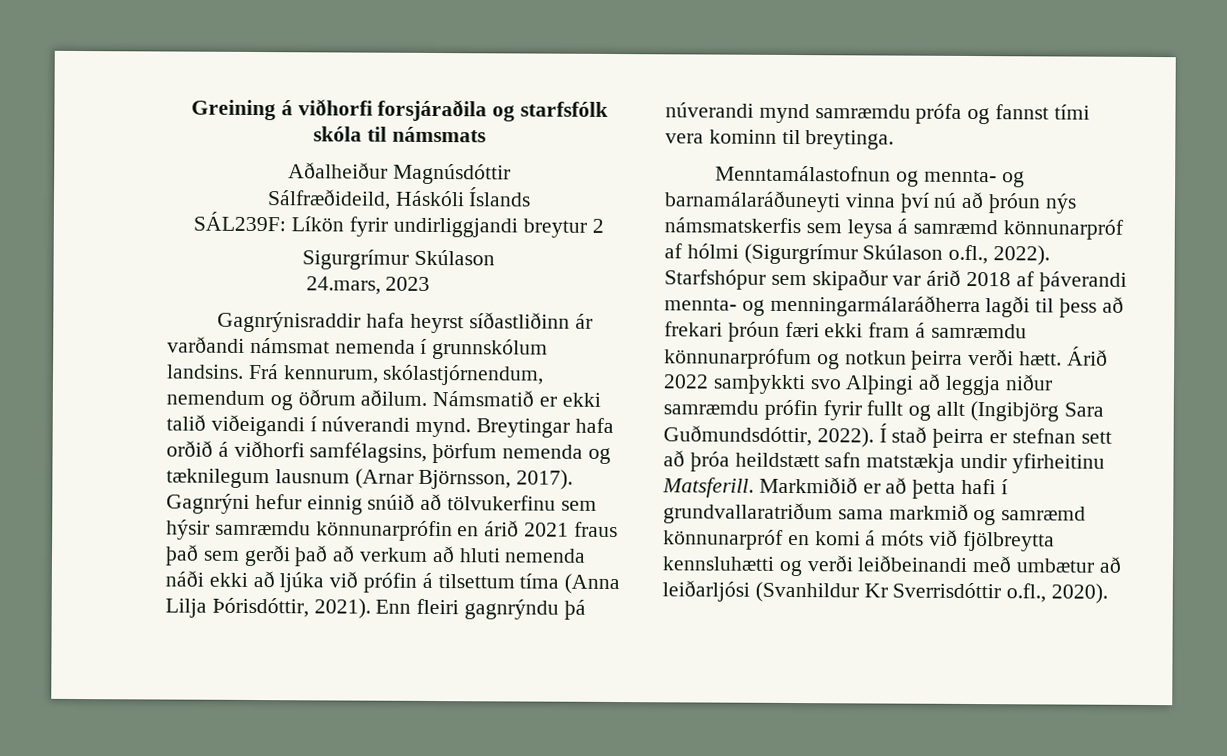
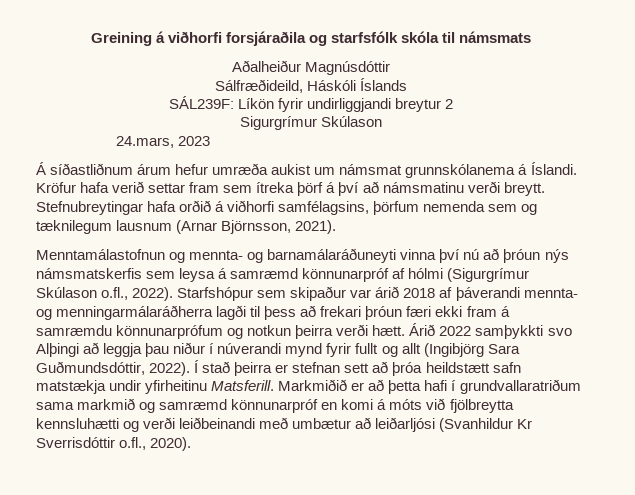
[217,311,593,334] [167,336,549,360] [166,363,545,386] [166,389,601,411] [166,414,571,438] Gagnrýnisraddir hafa heyrst síðastliðinn ár varðandi námsmat nemenda í grunnskólum landsins. Frá kennurum, skólastjórnendum, nemendum og öðrum aðilum. Námsmatið er ekki talið viðeigandi í núverandi mynd. Breytingar -> [36,162,577,178] [36,181,545,196] [36,201,143,215] Á síðastliðnum árum hefur umræða aukist um námsmat grunnskólanema á Íslandi. Kröfur hafa verið settar fram sem ítreka þörf á því að námsmatinu verði breytt. Stefnubreytingar
(584, 451) none -> [488,204,518,212] sem
[516,469,574,490] [166,493,597,515] [166,519,618,542] [165,544,587,567] [165,570,621,595] [165,597,586,620] [665,102,1090,125] [665,129,895,150] 2017). Gagnrýni hefur einnig snúið að tölvukerfinu sem hýsir samræmdu könnunarprófin en árið 2021 fraus það sem gerði það að verkum að hluti nemenda náði ekki að ljúka við prófin á tilsettum tíma (Anna Lilja Þórisdóttir, 2021). Enn fleiri gagnrýndu þá núverandi mynd samræmdu prófa og fannst tími vera kominn til breytinga. -> [295,220,337,234] 2021).
[1004,374,1053,391] [663,399,818,421] niður samræmdu prófin -> [145,342,323,357] þau niður í núverandi mynd

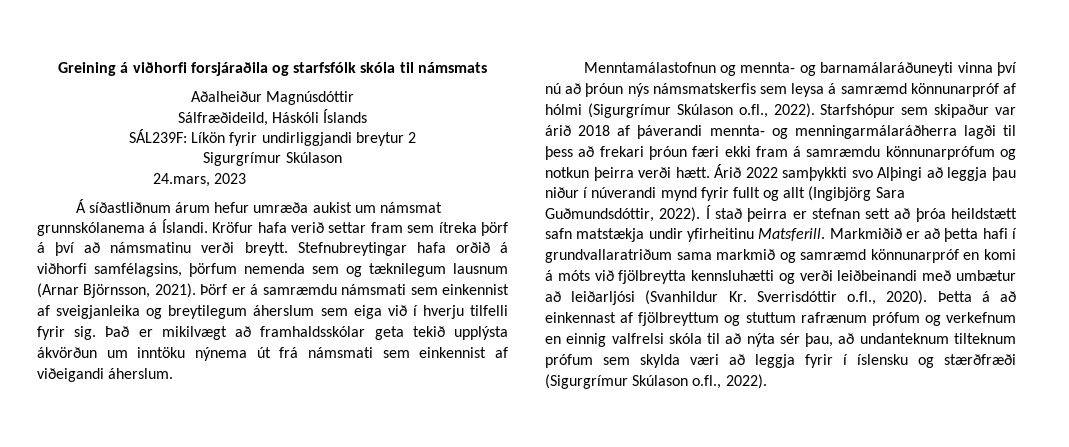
(337, 227) none -> [200,284,510,295] [37,305,509,319] [37,326,509,340] [37,347,508,361] [37,368,174,382] Þörf er á samræmdu námsmati sem einkennist af sveigjanleika og breytilegum áherslum sem eiga við í hverju tilfelli fyrir sig. Það er mikilvægt að framhaldsskólar geta tekið upplýsta ákvörðun um inntöku nýnema út frá námsmati sem einkennist af viðeigandi áherslum.
[517,419,533,429] Kr -> [728,291,747,302] Kr.
(192, 444) none -> [937,291,1016,302] [545,312,1016,326] [545,333,1016,347] [545,354,1016,368] [545,374,767,389] Þetta á að einkennast af fjölbreyttum og stuttum rafrænum prófum og verkefnum en einnig valfrelsi skóla til að nýta sér þau, að undanteknum tilteknum prófum sem skylda væri að leggja fyrir í íslensku og stærðfræði (Sigurgrímur Skúlason o.fl., 2022).

